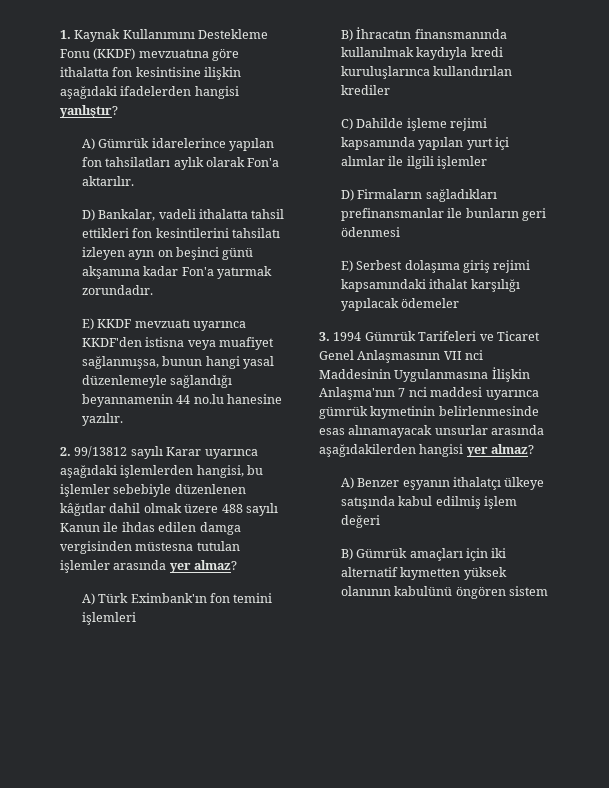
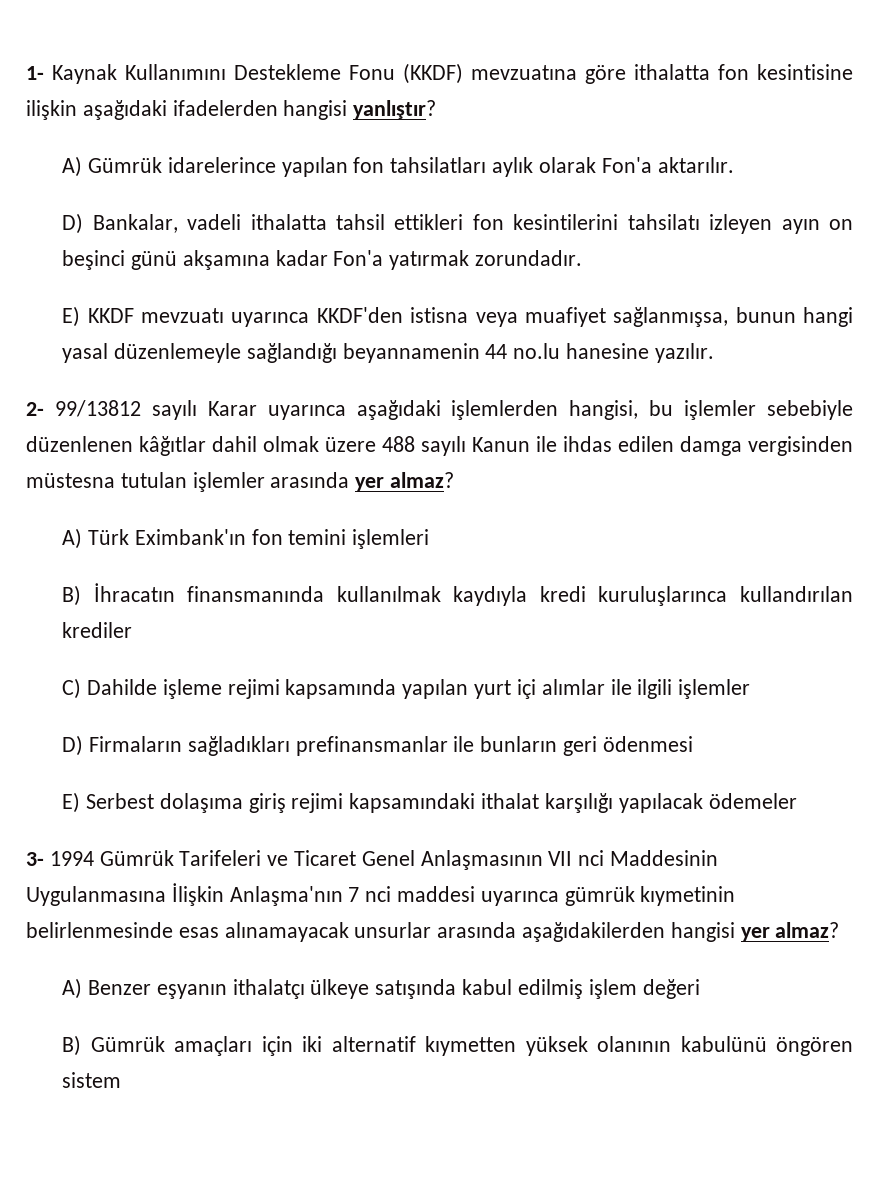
[60,30,71,39] 1. -> [26,66,44,80] 1-
[60,447,71,456] 2. -> [26,402,44,416] 2-
[319,332,330,341] 3. -> [26,852,44,866] 3-

